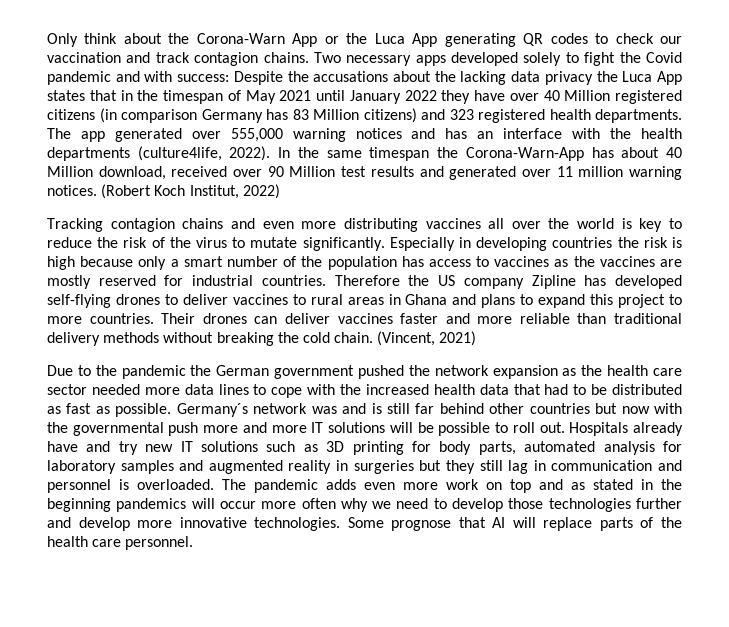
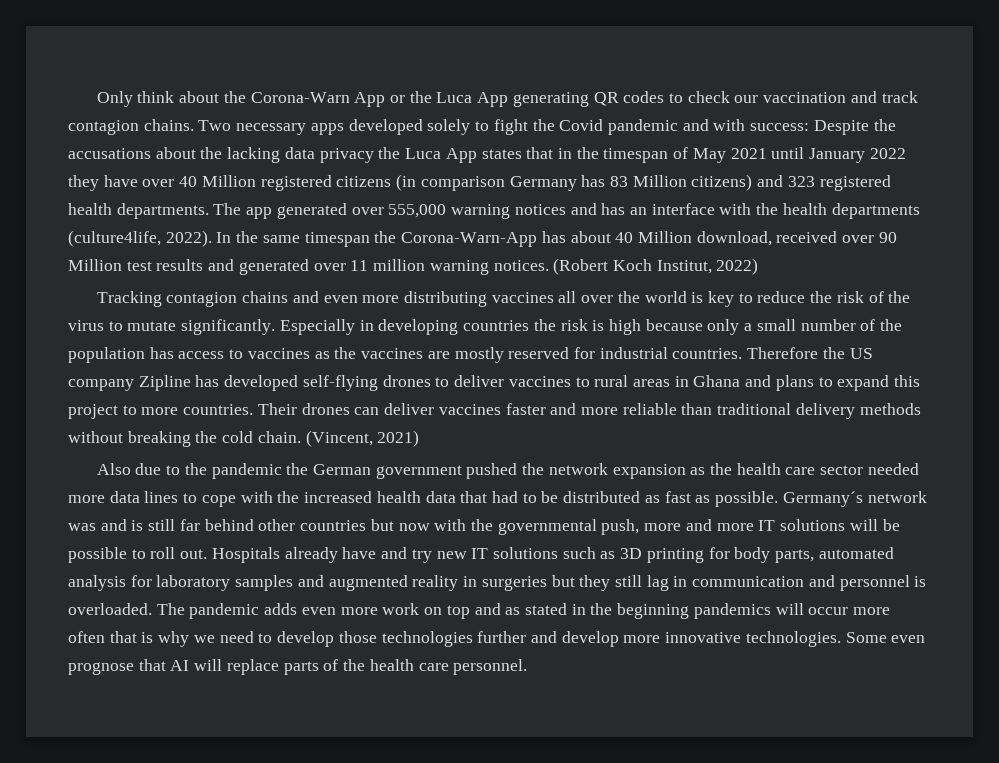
[183,256,223,267] smart -> [756,319,796,331] small
[47,365,73,376] Due -> [96,463,162,475] Also due
[168,422,199,436] push -> [601,519,640,535] push,
(336, 503) none -> [109,631,154,643] that is
(384, 522) none -> [891,635,926,643] even

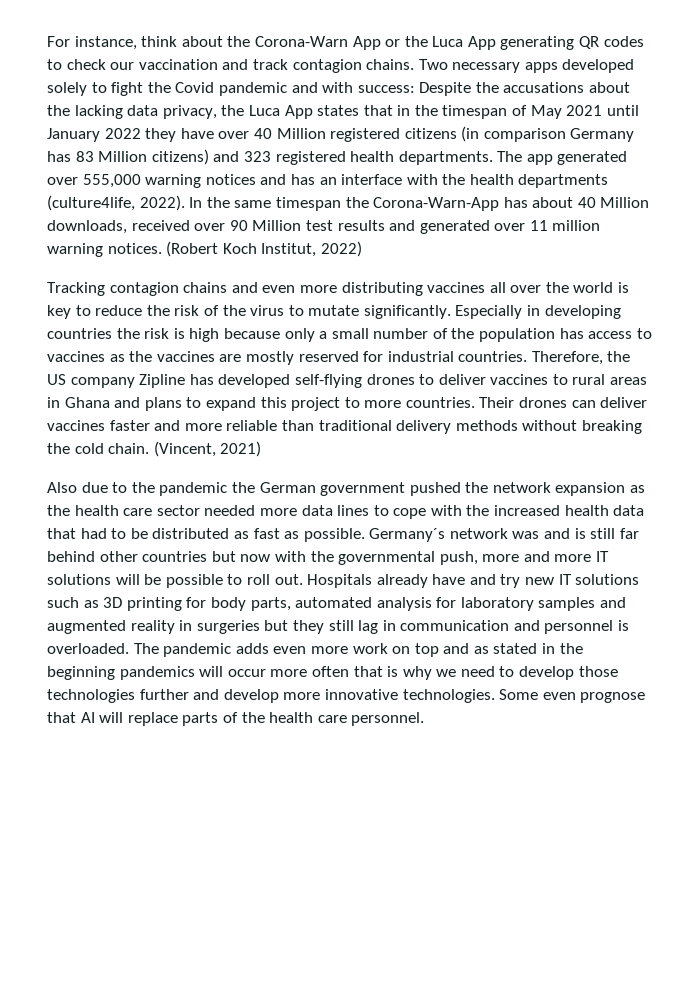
[96,91,133,107] Only -> [47,36,137,50] For instance,
[319,148,374,163] privacy -> [162,105,217,119] privacy,
[696,231,772,246] download, -> [47,220,127,234] downloads,
[747,347,819,359] Therefore -> [531,351,603,365] Therefore,

